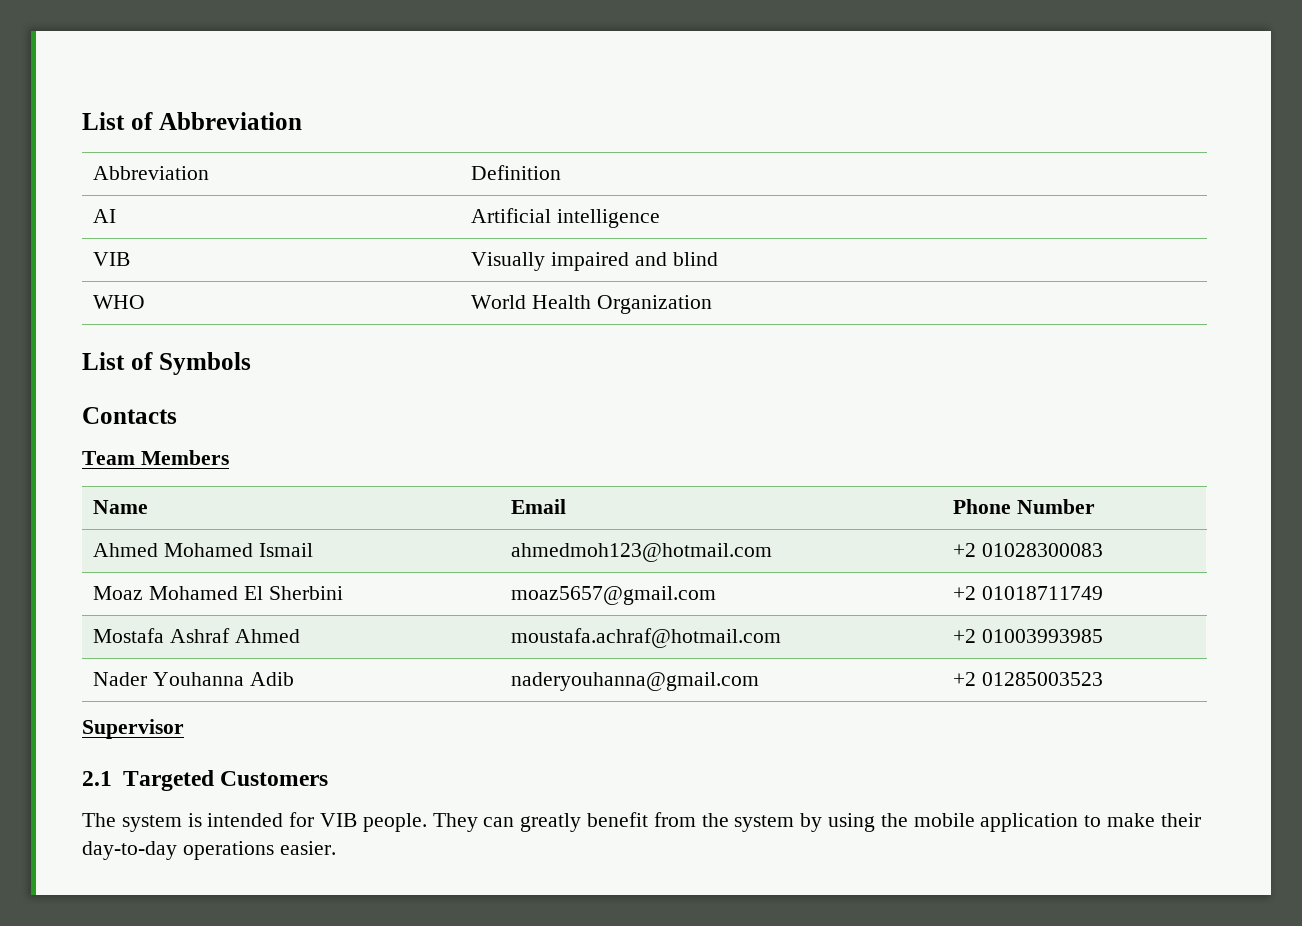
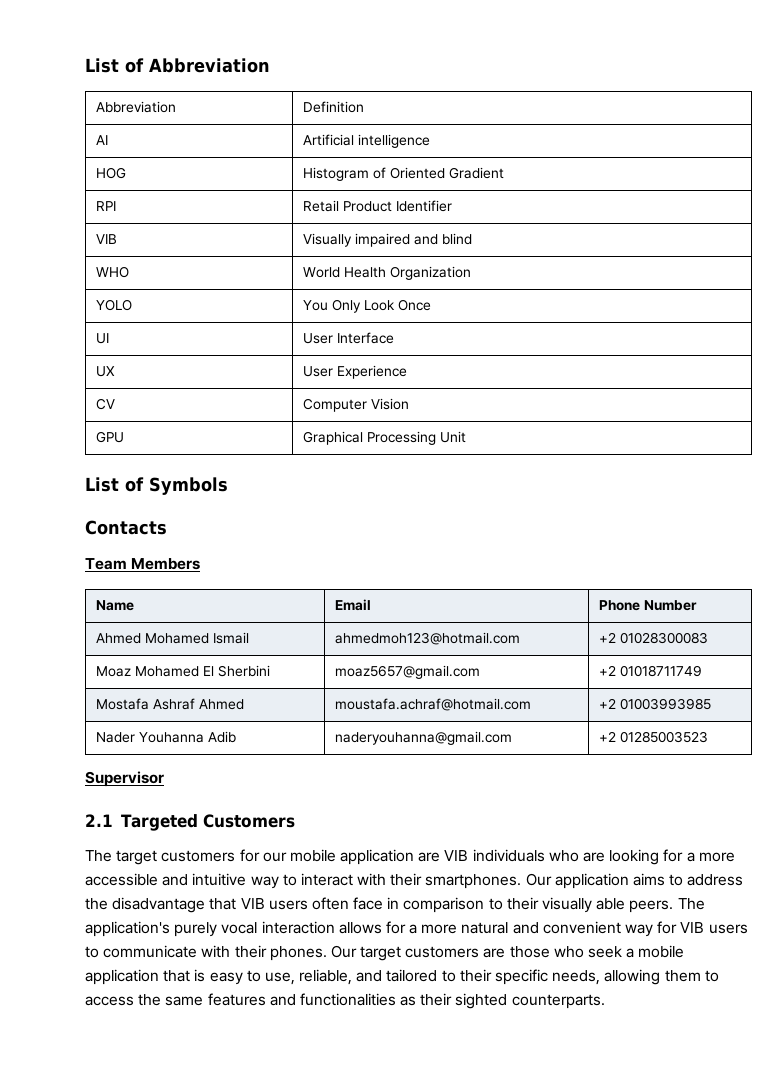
(661, 218) none -> [95,167,126,179] [302,167,504,181] [95,201,116,211] [302,200,452,212] // HOG | Histogram of Oriented Gradient // RPI | Retail Product Identifier
(712, 304) none -> [95,299,132,311] [302,299,431,313] [95,333,109,344] [302,332,394,344] [95,366,115,377] [302,365,407,379] [95,398,115,410] [302,398,409,412] [95,431,124,443] [302,431,466,445] // YOLO | You Only Look Once // UI | User Interface // UX | User Experience // CV | Computer Vision // GPU | Graphical Processing Unit
[121,812,1201,832] [82,841,336,860] system is intended for VIB people. They can greatly benefit from the system by using the mobile application to make their day-to-day operations easier. -> [116,849,735,865] [85,873,744,889] [85,897,705,913] [85,921,748,937] [85,945,685,961] [85,969,719,985] [85,993,605,1009] target customers for our mobile application are VIB individuals who are looking for a more accessible and intuitive way to interact with their smartphones. Our application aims to address the disadvantage that VIB users often face in comparison to their visually able peers. The application's purely vocal interaction allows for a more natural and convenient way for VIB users to communicate with their phones. Our target customers are those who seek a mobile application that is easy to use, reliable, and tailored to their specific needs, allowing them to access the same features and functionalities as their sighted counterparts.

